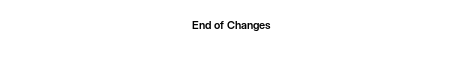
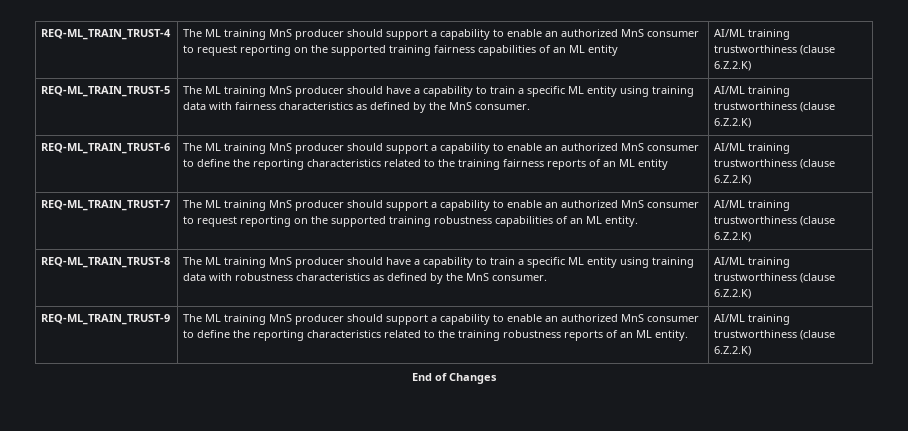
(192, 25) none -> [41,29,172,40] [183,29,700,40] [183,45,619,56] [714,29,791,40] [714,45,836,55] [714,61,752,71] [41,86,171,97] [183,86,695,97] [183,102,531,113] [714,86,791,97] [714,102,836,112] [714,118,752,128] [41,143,171,154] [183,143,700,154] [183,159,669,170] [714,143,791,154] [714,159,836,169] [714,175,752,185] [41,200,171,211] [183,200,700,211] [183,216,639,227] [714,200,791,211] [714,216,836,226] [714,232,752,242] [41,257,171,268] [183,257,695,268] [183,273,548,284] [714,257,791,268] [714,273,836,283] [714,289,752,299] [41,314,171,325] [183,314,700,325] [183,330,689,341] [714,314,791,325] [714,330,836,340] [714,346,752,356] REQ-ML_TRAIN_TRUST-4 | The ML training MnS producer should support a capability to enable an authorized MnS consumer to request reporting on the supported training fairness capabilities of an ML entity | AI/ML training trustworthiness (clause 6.Z.2.K) // REQ-ML_TRAIN_TRUST-5 | The ML training MnS producer should have a capability to train a specific ML entity using training data with fairness characteristics as defined by the MnS consumer. | AI/ML training trustworthiness (clause 6.Z.2.K) // REQ-ML_TRAIN_TRUST-6 | The ML training MnS producer should support a capability to enable an authorized MnS consumer to define the reporting characteristics related to the training fairness reports of an ML entity | AI/ML training trustworthiness (clause 6.Z.2.K) // REQ-ML_TRAIN_TRUST-7 | The ML training MnS producer should support a capability to enable an authorized MnS consumer to request reporting on the supported training robustness capabilities of an ML entity. | AI/ML training trustworthiness (clause 6.Z.2.K) // REQ-ML_TRAIN_TRUST-8 | The ML training MnS producer should have a capability to train a specific ML entity using training data with robustness characteristics as defined by the MnS consumer. | AI/ML training trustworthiness (clause 6.Z.2.K) // REQ-ML_TRAIN_TRUST-9 | The ML training MnS producer should support a capability to enable an authorized MnS consumer to define the reporting characteristics related to the training robustness reports of an ML entity. | AI/ML training trustworthiness (clause 6.Z.2.K) //

